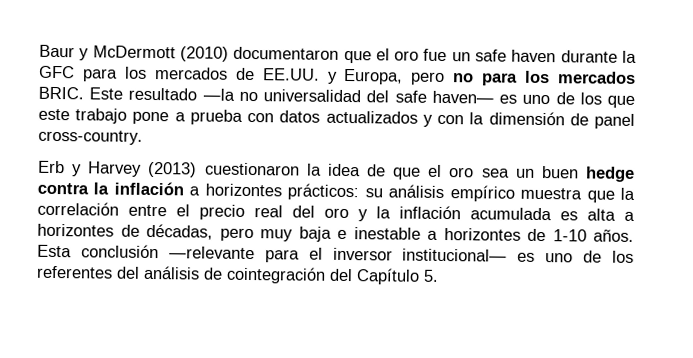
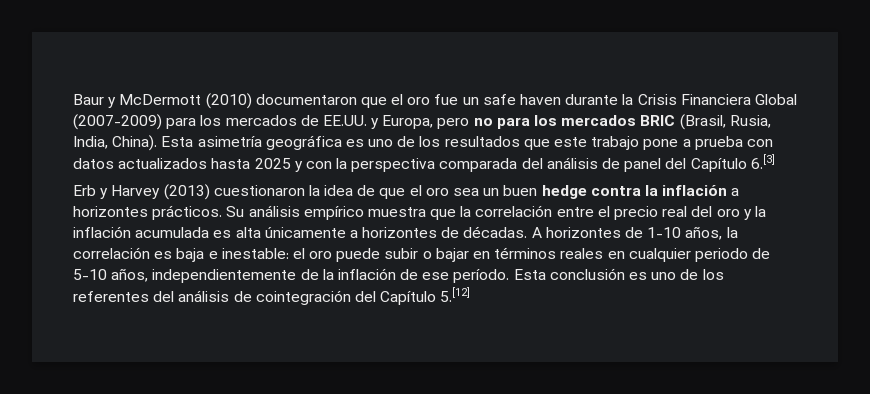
[39,65,75,79] GFC -> [637,94,797,105] [73,114,162,130] Crisis Financiera Global (2007-2009)
[38,86,602,105] BRIC. Este resultado —la no universalidad del safe haven— es uno de los -> [640,114,771,130] [73,135,520,151] BRIC (Brasil, Rusia, India, China). Esta asimetría geográfica es uno de los resultados
(418, 117) none -> [211,158,291,169] hasta 2025
[488,111,635,129] [38,129,143,145] dimensión de panel cross-country. -> [351,154,775,172] perspectiva comparada del análisis de panel del Capítulo 6.[3]
[287,183,383,201] prácticos: su -> [152,205,245,220] prácticos. Su
[624,211,635,221] [37,223,634,242] [37,244,508,263] a horizontes de décadas, pero muy baja e inestable a horizontes de 1-10 años. Esta conclusión —relevante para el inversor institucional— -> [264,226,738,240] [73,247,771,262] [73,268,625,283] únicamente a horizontes de décadas. A horizontes de 1-10 años, la correlación es baja e inestable: el oro puede subir o bajar en términos reales en cualquier periodo de 5-10 años, independientemente de la inflación de ese período. Esta conclusión
[423,269,439,282] 5. -> [440,287,471,302] 5.[12]

